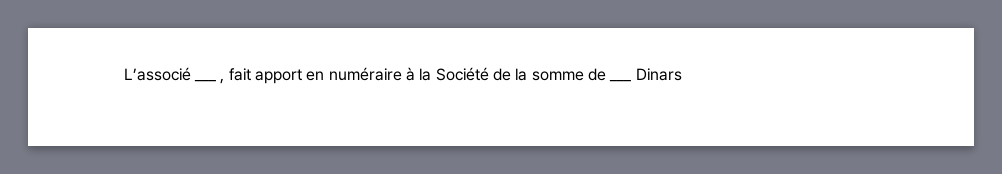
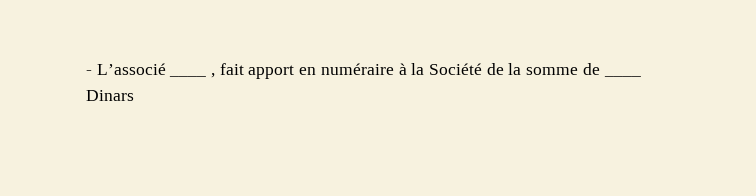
[123,67,217,82] L’associé ___ -> [85,63,166,75] [169,75,207,77] - L’associé ____
[609,80,632,82] ___ -> [603,75,641,77] ____

